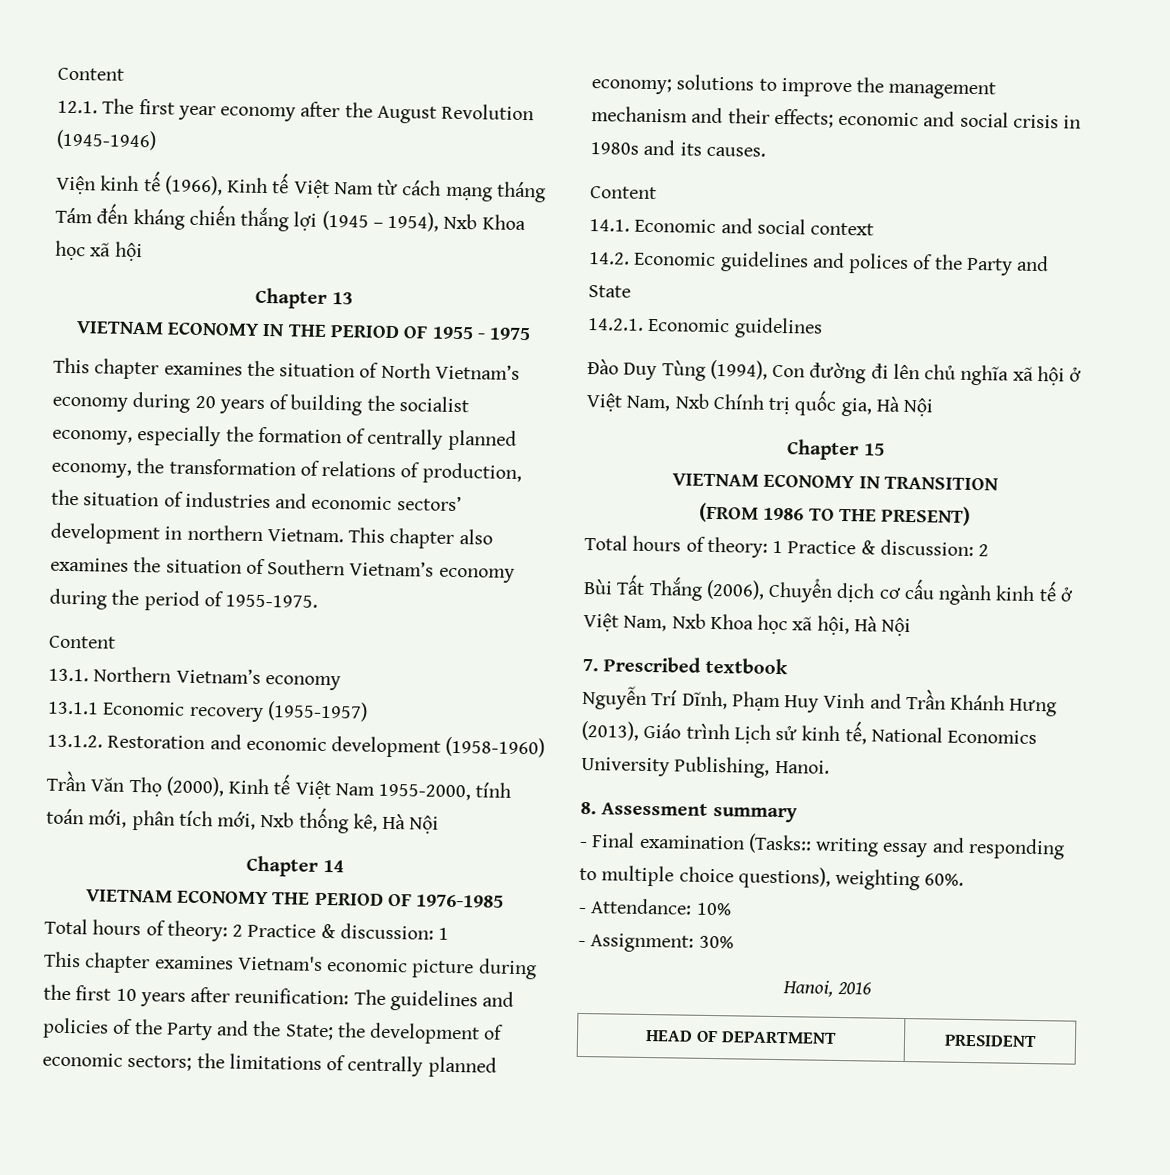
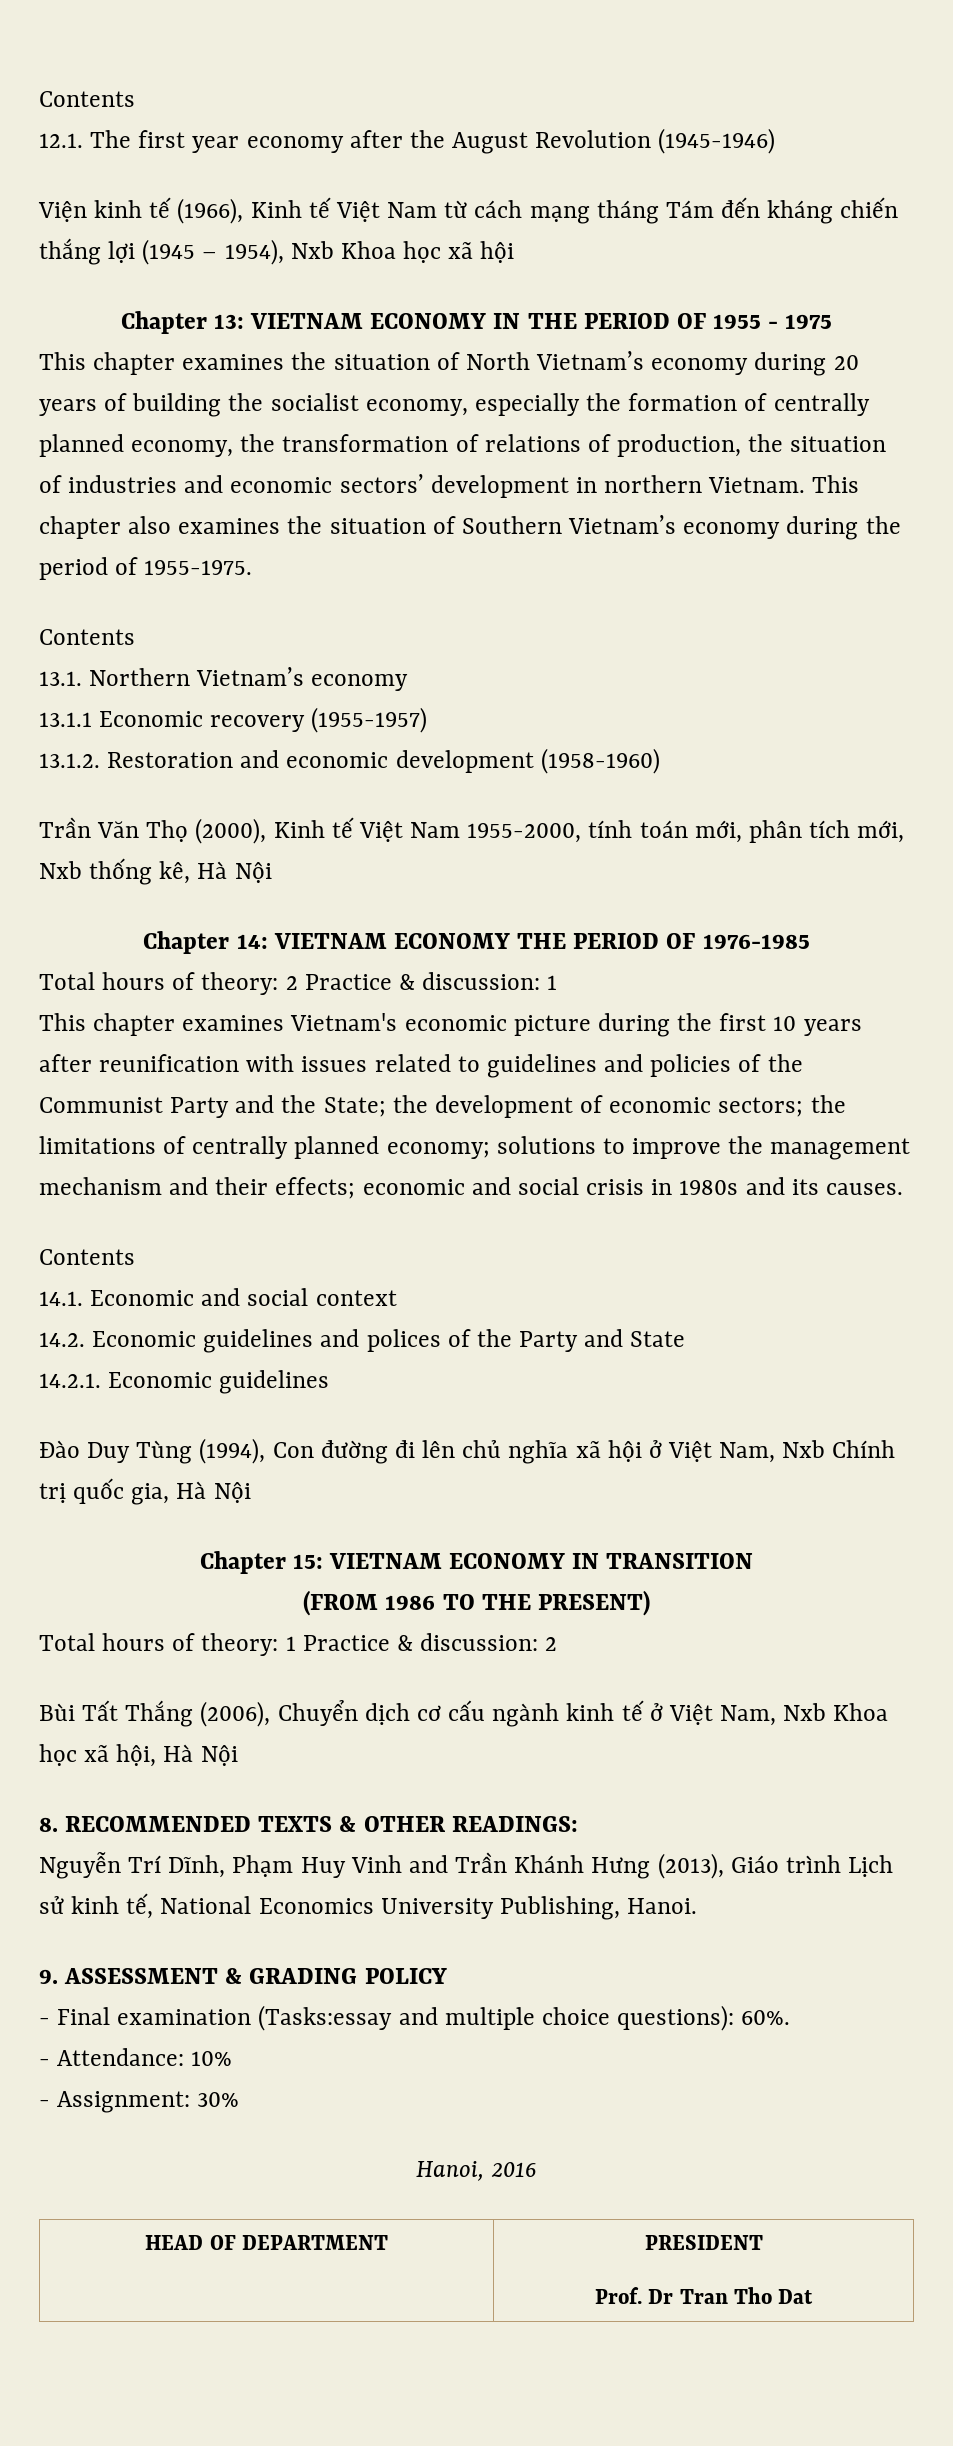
[57,67,125,81] Content -> [39,91,135,107] Contents
[331,292,353,305] 13 // -> [213,314,244,329] 13:
[49,635,116,649] Content -> [39,629,135,645] Contents
[322,859,344,873] 14 // -> [236,934,268,949] 14:
[234,987,386,1005] reunification: The -> [99,1054,480,1072] reunification with issues related to
(163, 1027) none -> [39,1097,163,1113] Communist
[590,186,657,200] Content -> [39,1249,135,1265] Contents
[863,443,885,456] 15 // -> [292,1554,323,1569] 15:
[582,656,788,675] 7. Prescribed textbook -> [39,1816,578,1832] 8. RECOMMENDED TEXTS & OTHER READINGS:
[580,801,798,823] [579,832,1065,860] [579,865,921,891] 8. Assessment summary // - Final examination (Tasks:: writing essay and responding to multiple choice questions), weighting -> [39,1968,447,1984] [39,2005,735,2031] 9. ASSESSMENT & GRADING POLICY // - Final examination (Tasks:essay and multiple choice questions):
(1037, 1041) none -> [594,2287,814,2304] // Prof. Dr Tran Tho Dat

